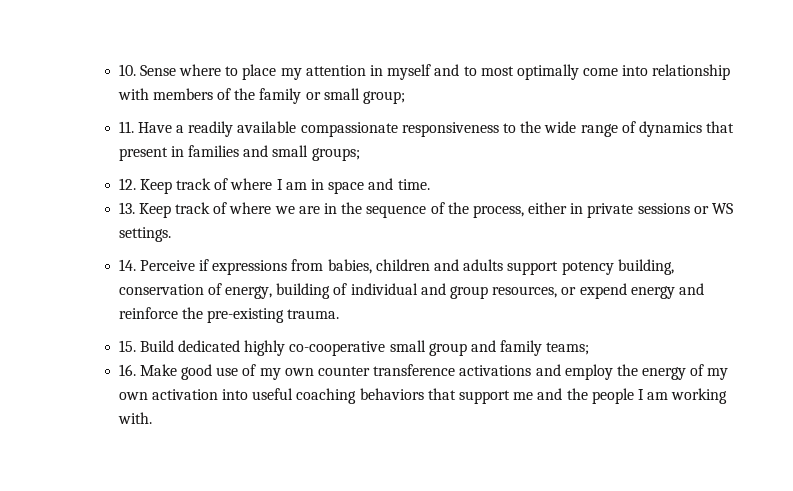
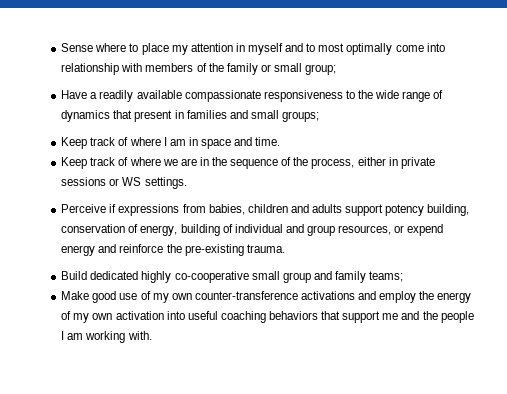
[118,64,136,76] 10. -> (61, 47) none
[118,121,134,133] 11. -> (337, 69) none
[118,178,136,190] 12. -> (319, 116) none
[118,202,135,214] 13. -> (281, 141) none
[118,259,136,271] 14. -> (187, 183) none
[118,340,136,352] 15. -> (285, 248) none
[118,364,136,376] 16. -> (404, 276) none
[317,364,456,376] counter transference -> [194,291,298,300] counter-transference

